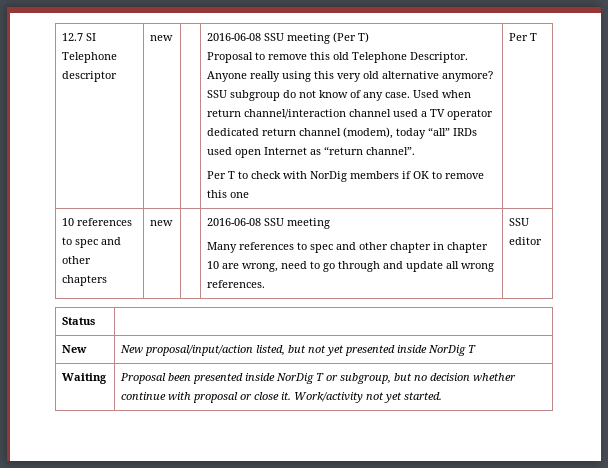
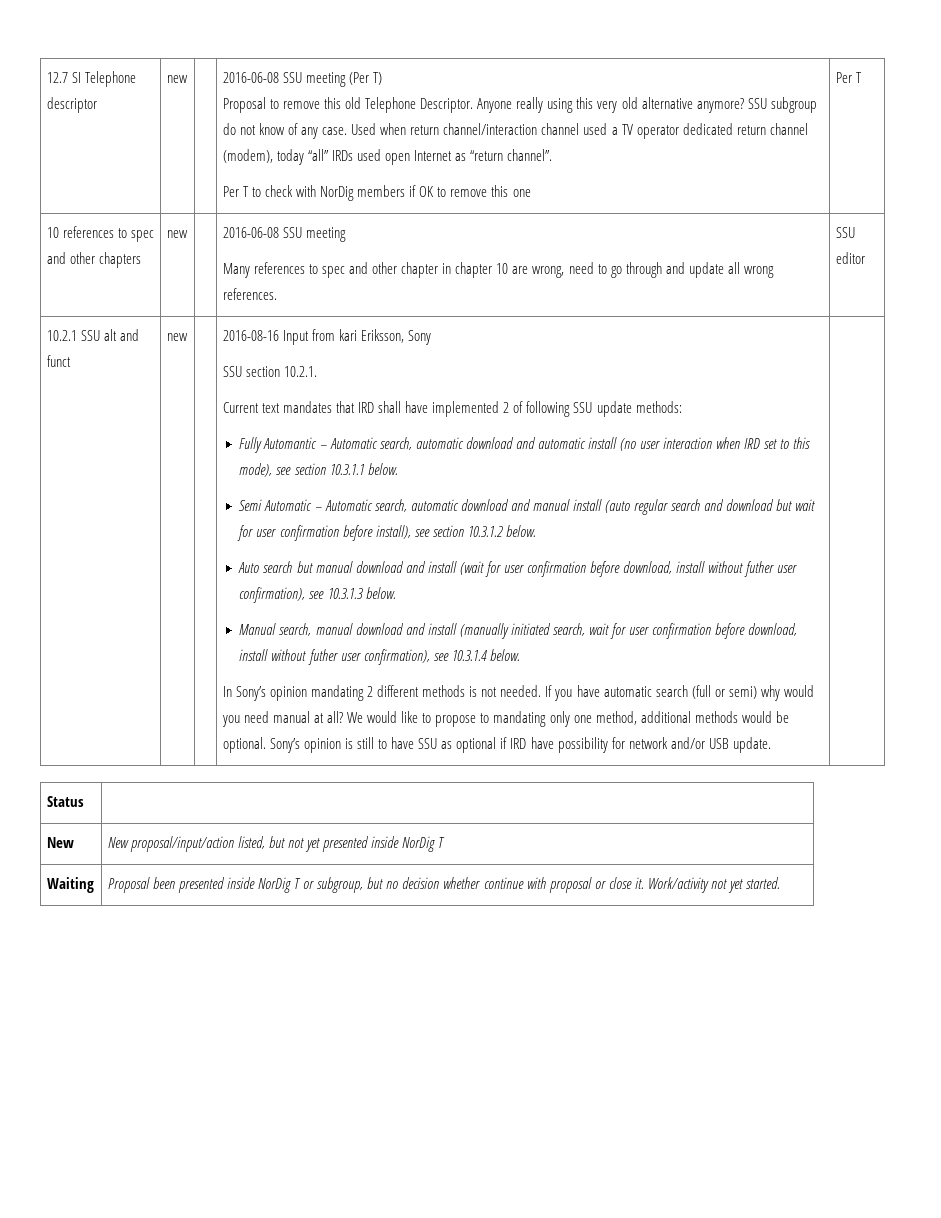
(543, 241) none -> [46,329,140,341] [46,355,71,367] [166,333,188,341] [222,329,432,345] [222,366,318,377] [222,401,682,417] [239,437,811,453] [239,463,398,477] [239,499,816,515] [237,525,536,541] [238,561,798,577] [239,587,396,603] [239,623,798,639] [239,649,520,665] [222,685,814,701] [221,711,789,727] [222,737,771,753] // 10.2.1 SSU alt and funct | new | | 2016-08-16 Input from kari Eriksson, Sony // SSU section 10.2.1. // Current text mandates that IRD shall have implemented 2 of following SSU update methods: // Fully Automantic – Automatic search, automatic download and automatic install (no user interaction when IRD set to this mode), see section 10.3.1.1 below. // Semi Automatic – Automatic search, automatic download and manual install (auto regular search and download but wait for user confirmation before install), see section 10.3.1.2 below. // Auto search but manual download and install (wait for user confirmation before download, install without futher user confirmation), see 10.3.1.3 below. // Manual search, manual download and install (manually initiated search, wait for user confirmation before download, install without futher user confirmation), see 10.3.1.4 below. // In Sony’s opinion mandating 2 different methods is not needed. If you have automatic search (full or semi) why would you need manual at all? We would like to propose to mandating only one method, additional methods would be optional. Sony’s opinion is still to have SSU as optional if IRD have possibility for network and/or USB update. |

